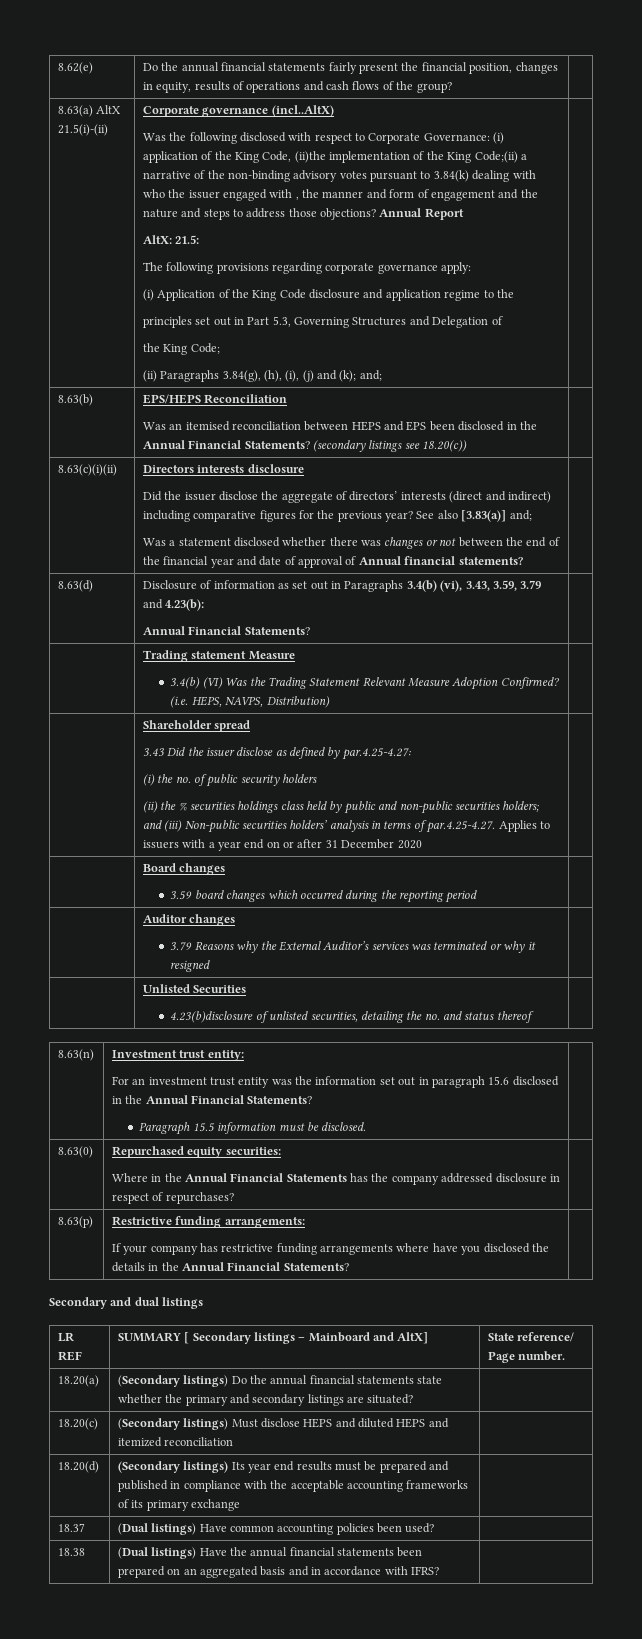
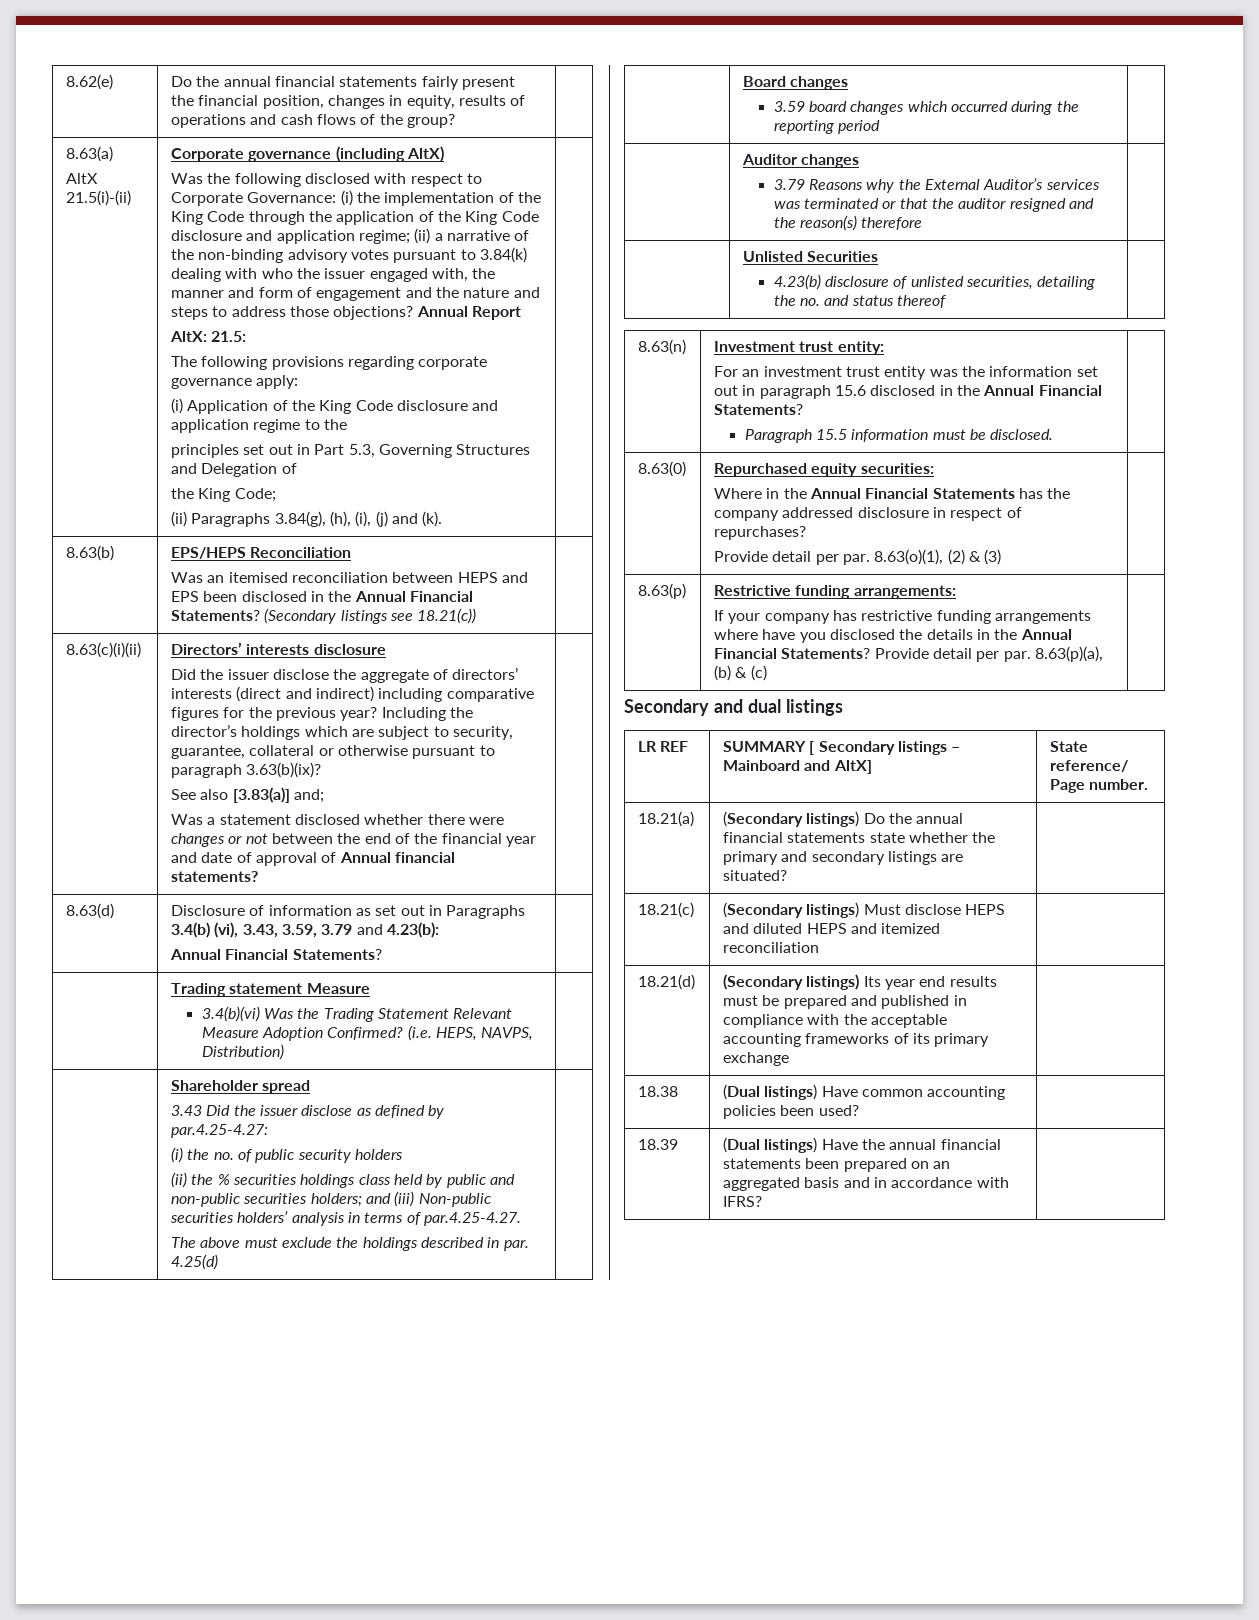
(93, 111) none -> (113, 154) //
[271,105,334,117] (incl..AltX) -> [335,146,444,162] (including AltX)
[142,151,518,163] application of the King Code, (ii)the implementation of the King Code;(ii) -> [356,192,541,206] [170,211,539,225] [170,228,431,244] the implementation of the King Code through the application of the King Code disclosure and application regime; (ii)
[269,189,299,200] with , -> [431,268,468,282] with,
[339,370,382,382] (k); and; -> [422,511,443,527] (k).
[312,440,366,452] (secondary -> [264,608,337,624] (Secondary
[422,440,468,452] 18.20(c)) -> [417,608,477,624] 18.21(c))
[142,465,194,473] Directors -> [170,642,242,655] Directors’
(414, 516) none -> [381,707,473,721] [170,724,513,740] [170,745,495,759] [170,762,322,778] Including the director’s holdings which are subject to security, guarantee, collateral or otherwise pursuant to paragraph 3.63(b)(ix)? //
[361,540,382,546] was -> [468,817,504,825] were
[170,677,223,689] 3.4(b) (VI) -> [201,1006,260,1022] 3.4(b)(vi)
[498,820,550,832] [142,839,422,851] Applies to issuers with a year end on or after 31 December 2020 -> [170,1237,529,1251] [170,1254,218,1270] // The above must exclude the holdings described in par. 4.25(d)
[503,941,536,953] [170,960,211,972] why it resigned -> [899,198,1094,212] [773,215,923,231] that the auditor resigned and the reason(s) therefore
[170,1011,254,1023] 4.23(b)disclosure -> [773,274,889,290] 4.23(b) disclosure
(234, 1198) none -> [713,549,1002,565] // Provide detail per par. 8.63(o)(1), (2) & (3)
(349, 1267) none -> [874,646,1103,662] [713,665,767,681] Provide detail per par. 8.63(p)(a), (b) & (c)
[57,1375,99,1387] 18.20(a) -> [637,811,694,827] 18.21(a)
[57,1418,98,1430] 18.20(c) -> [637,902,694,918] 18.21(c)
[57,1461,99,1473] 18.20(d) -> [637,974,695,990] 18.21(d)
[57,1523,85,1532] 18.37 -> [637,1086,678,1097] 18.38
[57,1548,85,1556] 18.38 -> [637,1139,678,1150] 18.39

